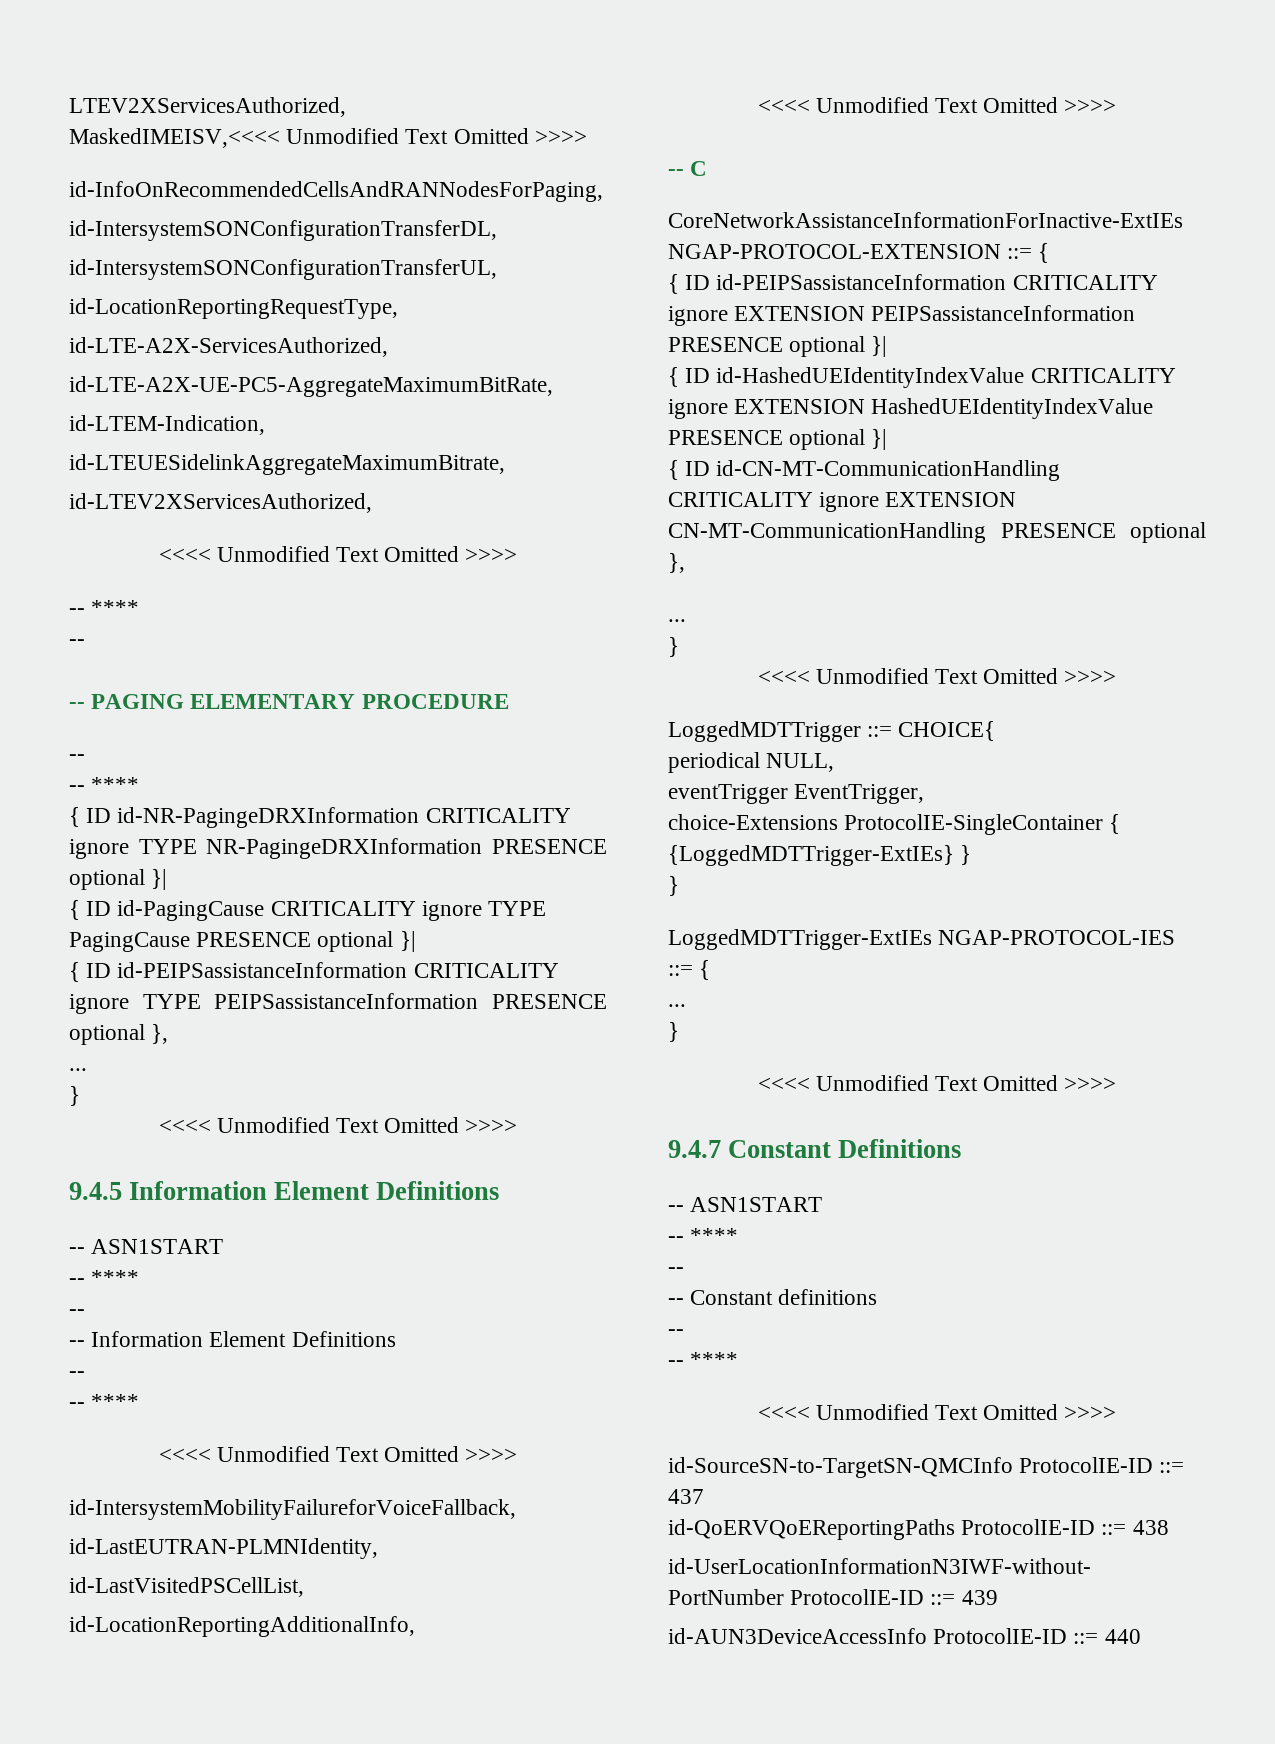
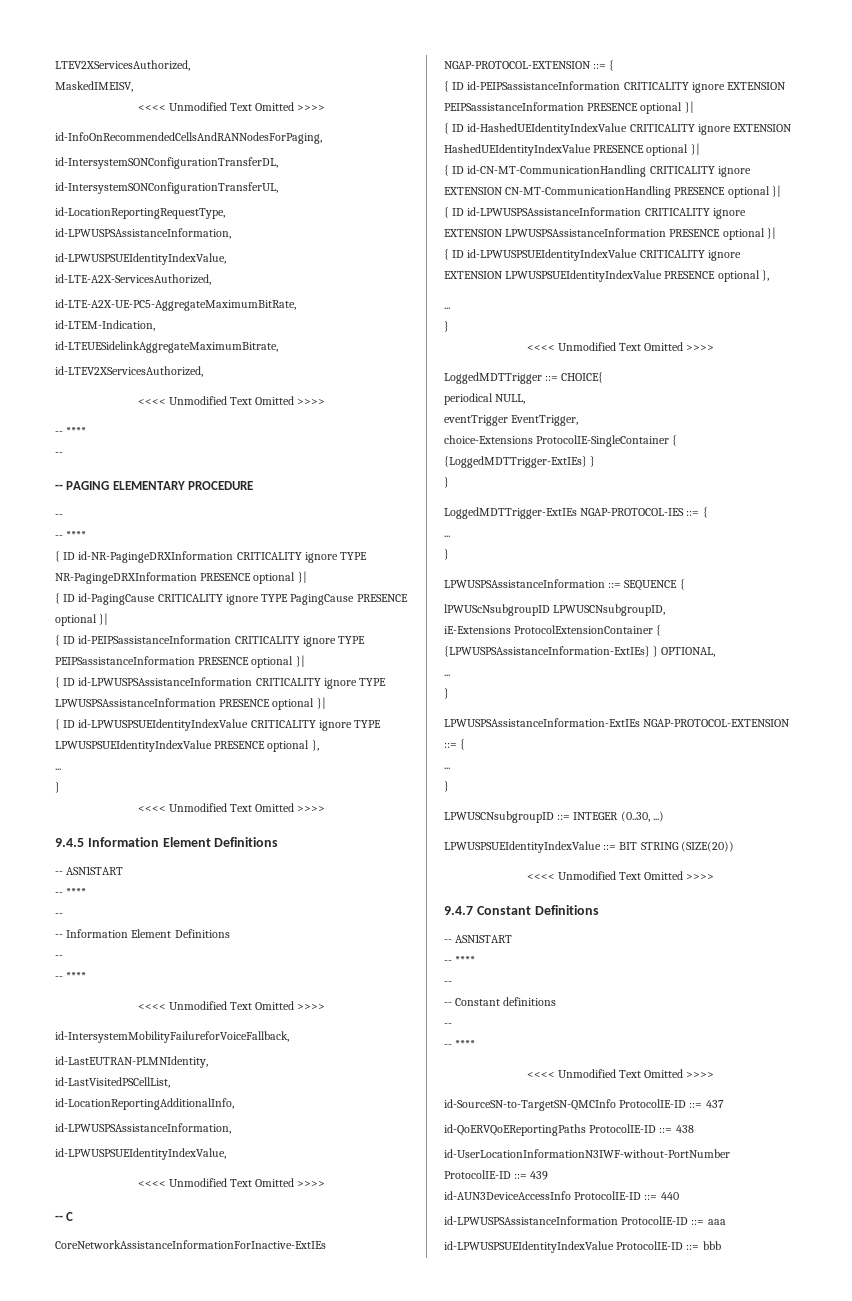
[69,128,280,148] MaskedIMEISV,<<<< -> [55,81,133,92] [137,105,166,111] MaskedIMEISV, // <<<<
(398, 308) none -> [55,228,231,239] [55,253,226,265] // id-LPWUSPSAssistanceInformation, // id-LPWUSPSUEIdentityIndexValue,
(145, 1034) none -> [295,655,305,667] [55,677,387,689] [55,697,326,710] [55,719,382,731] [55,740,310,752] }| // { ID id-LPWUSPSAssistanceInformation CRITICALITY ignore TYPE LPWUSPSAssistanceInformation PRESENCE optional }| // { ID id-LPWUSPSUEIdentityIndexValue CRITICALITY ignore TYPE LPWUSPSUEIdentityIndexValue PRESENCE optional
(415, 1626) none -> [55,1123,231,1134] [55,1148,226,1160] // id-LPWUSPSAssistanceInformation, // id-LPWUSPSUEIdentityIndexValue,
(1206, 532) none -> [771,185,781,197] [444,207,746,219] [444,227,776,240] [444,249,741,261] [444,270,760,282] }| // { ID id-LPWUSPSAssistanceInformation CRITICALITY ignore EXTENSION LPWUSPSAssistanceInformation PRESENCE optional }| // { ID id-LPWUSPSUEIdentityIndexValue CRITICALITY ignore EXTENSION LPWUSPSUEIdentityIndexValue PRESENCE optional
(679, 1032) none -> [444,579,685,591] [444,604,666,616] [444,625,662,636] [444,646,716,657] [444,674,450,676] [444,688,449,699] [444,718,791,727] [444,739,466,750] [444,767,450,769] [444,781,449,792] [444,811,664,823] [444,841,734,853] // LPWUSPSAssistanceInformation ::= SEQUENCE { // lPWUScNsubgroupID LPWUSCNsubgroupID, // iE-Extensions ProtocolExtensionContainer { {LPWUSPSAssistanceInformation-ExtIEs} } OPTIONAL, // ... // } // LPWUSPSAssistanceInformation-ExtIEs NGAP-PROTOCOL-EXTENSION ::= { // ... // } // LPWUSCNsubgroupID ::= INTEGER (0..30, ...) // LPWUSPSUEIdentityIndexValue ::= BIT STRING (SIZE(20))
(1141, 1636) none -> [444,1216,726,1225] [444,1241,721,1253] // id-LPWUSPSAssistanceInformation ProtocolIE-ID ::= aaa // id-LPWUSPSUEIdentityIndexValue ProtocolIE-ID ::= bbb

